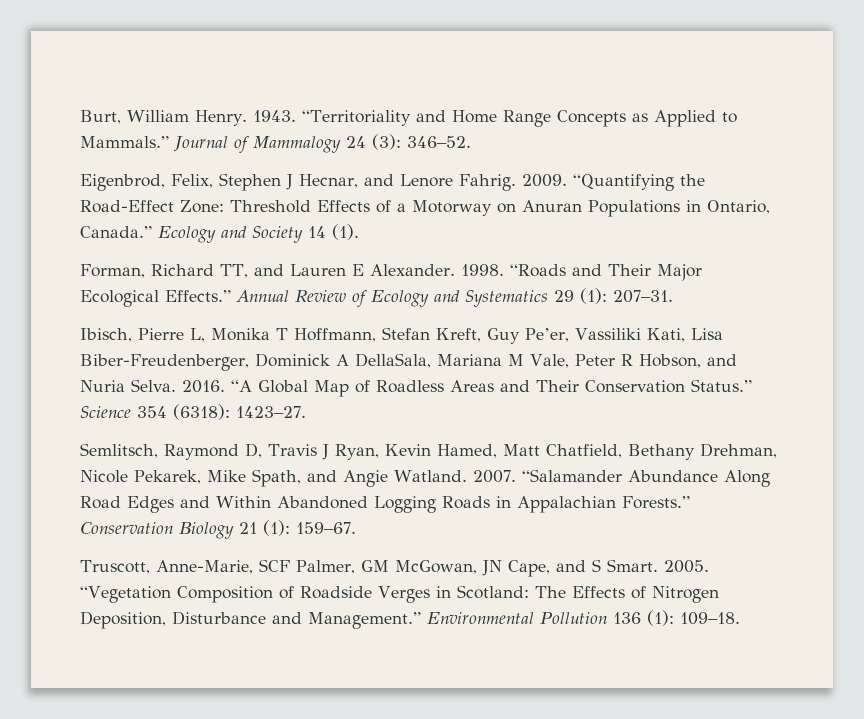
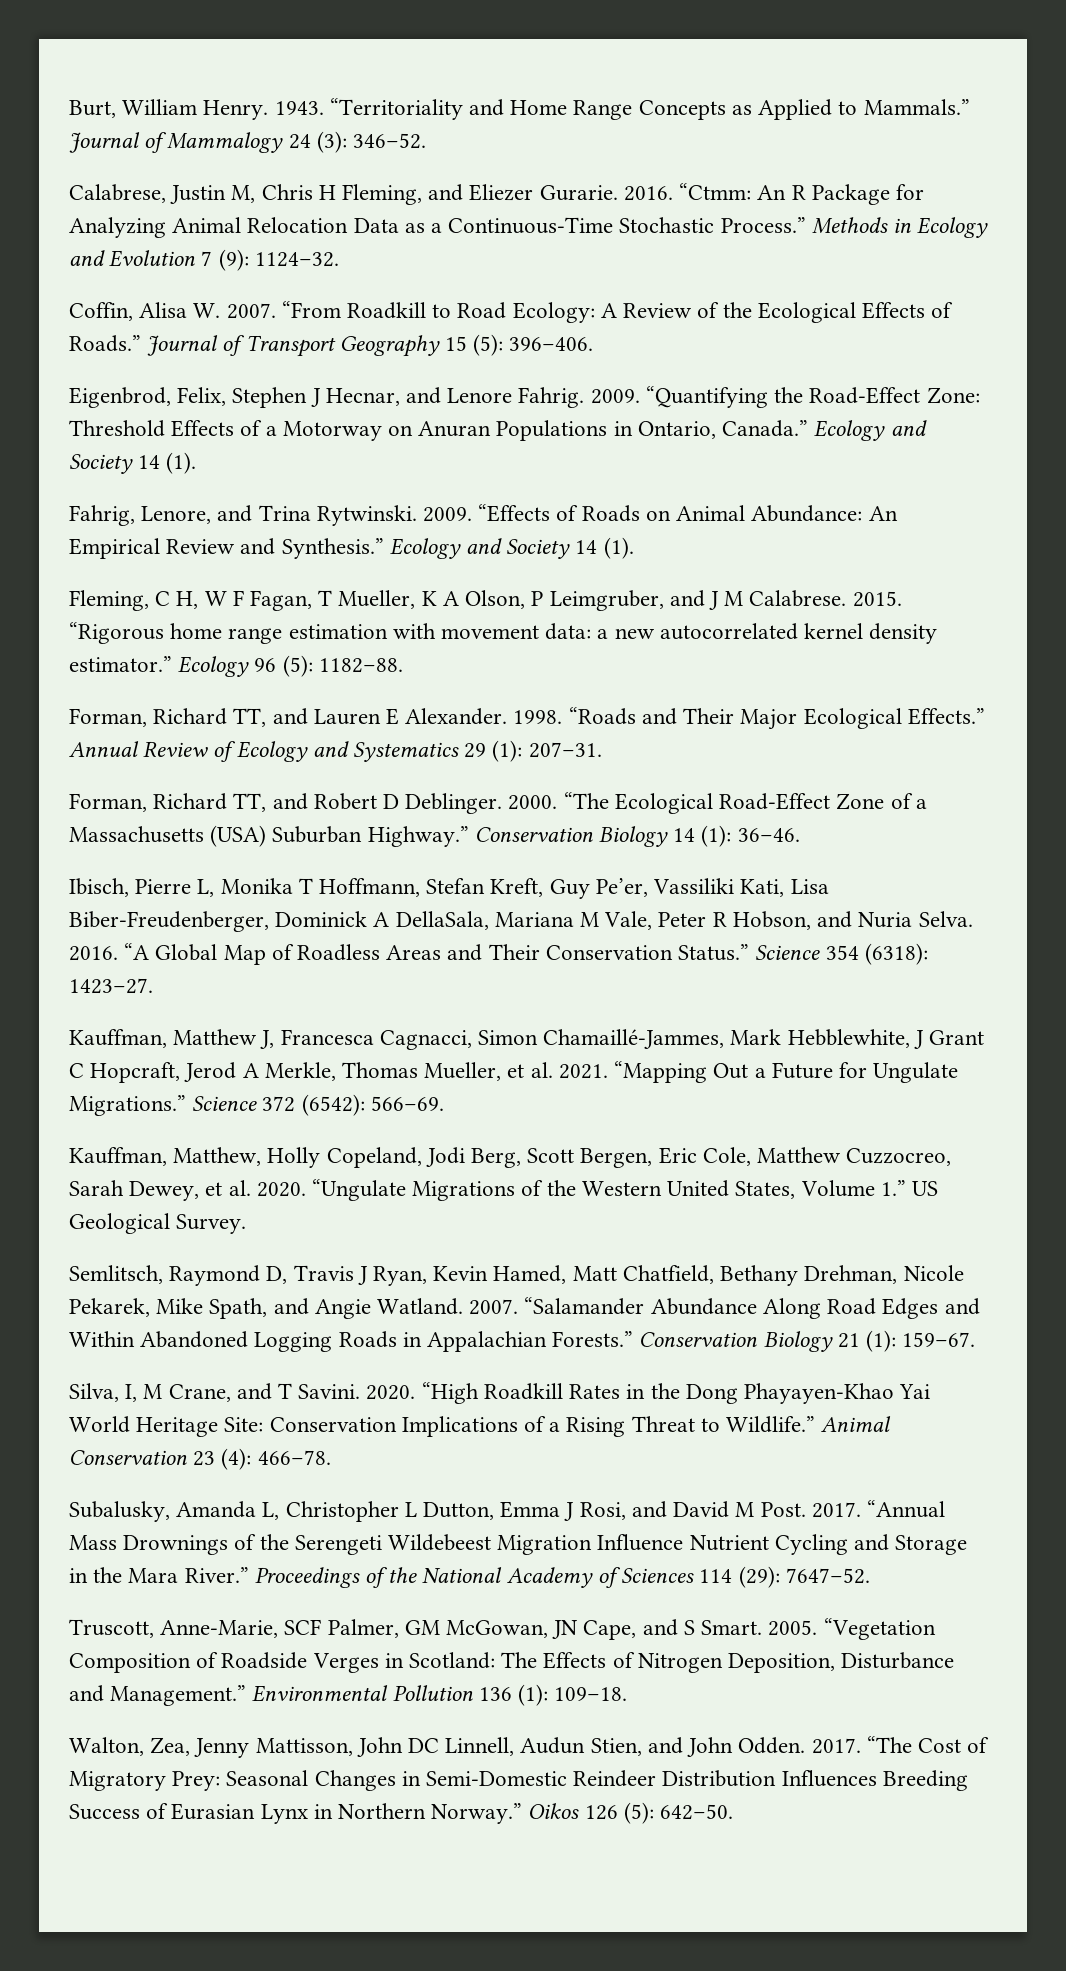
(471, 142) none -> [69,183,924,205] [69,217,989,238] [69,249,339,271] [69,301,954,323] [69,334,594,357] // Calabrese, Justin M, Chris H Fleming, and Eliezer Gurarie. 2016. “Ctmm: An R Package for Analyzing Animal Relocation Data as a Continuous-Time Stochastic Process.” Methods in Ecology and Evolution 7 (9): 1124–32. // Coffin, Alisa W. 2007. “From Roadkill to Road Ecology: A Review of the Ecological Effects of Roads.” Journal of Transport Geography 15 (5): 396–406.
(359, 232) none -> [69,504,898,526] [69,537,634,559] [69,590,902,611] [69,622,938,644] [69,655,403,677] // Fahrig, Lenore, and Trina Rytwinski. 2009. “Effects of Roads on Animal Abundance: An Empirical Review and Synthesis.” Ecology and Society 14 (1). // Fleming, C H, W F Fagan, T Mueller, K A Olson, P Leimgruber, and J M Calabrese. 2015. “Rigorous home range estimation with movement data: a new autocorrelated kernel density estimator.” Ecology 96 (5): 1182–88.
(673, 296) none -> [69,792,927,814] [69,825,800,847] // Forman, Richard TT, and Robert D Deblinger. 2000. “The Ecological Road-Effect Zone of a Massachusetts (USA) Suburban Highway.” Conservation Biology 14 (1): 36–46.
(306, 412) none -> [69,1029,985,1050] [69,1061,959,1083] [69,1094,444,1116] [69,1147,952,1168] [69,1179,938,1201] [69,1213,247,1234] // Kauffman, Matthew J, Francesca Cagnacci, Simon Chamaillé-Jammes, Mark Hebblewhite, J Grant C Hopcraft, Jerod A Merkle, Thomas Mueller, et al. 2021. “Mapping Out a Future for Ungulate Migrations.” Science 372 (6542): 566–69. // Kauffman, Matthew, Holly Copeland, Jodi Berg, Scott Bergen, Eric Cole, Matthew Cuzzocreo, Sarah Dewey, et al. 2020. “Ungulate Migrations of the Western United States, Volume 1.” US Geological Survey.
(356, 528) none -> [69,1382,931,1404] [69,1416,892,1437] [69,1448,331,1470] [69,1500,945,1522] [69,1534,968,1555] [69,1566,870,1588] // Silva, I, M Crane, and T Savini. 2020. “High Roadkill Rates in the Dong Phayayen-Khao Yai World Heritage Site: Conservation Implications of a Rising Threat to Wildlife.” Animal Conservation 23 (4): 466–78. // Subalusky, Amanda L, Christopher L Dutton, Emma J Rosi, and David M Post. 2017. “Annual Mass Drownings of the Serengeti Wildebeest Migration Influence Nutrient Cycling and Storage in the Mara River.” Proceedings of the National Academy of Sciences 114 (29): 7647–52.
(740, 618) none -> [69,1736,990,1758] [69,1770,968,1791] [69,1802,734,1824] // Walton, Zea, Jenny Mattisson, John DC Linnell, Audun Stien, and John Odden. 2017. “The Cost of Migratory Prey: Seasonal Changes in Semi-Domestic Reindeer Distribution Influences Breeding Success of Eurasian Lynx in Northern Norway.” Oikos 126 (5): 642–50.

